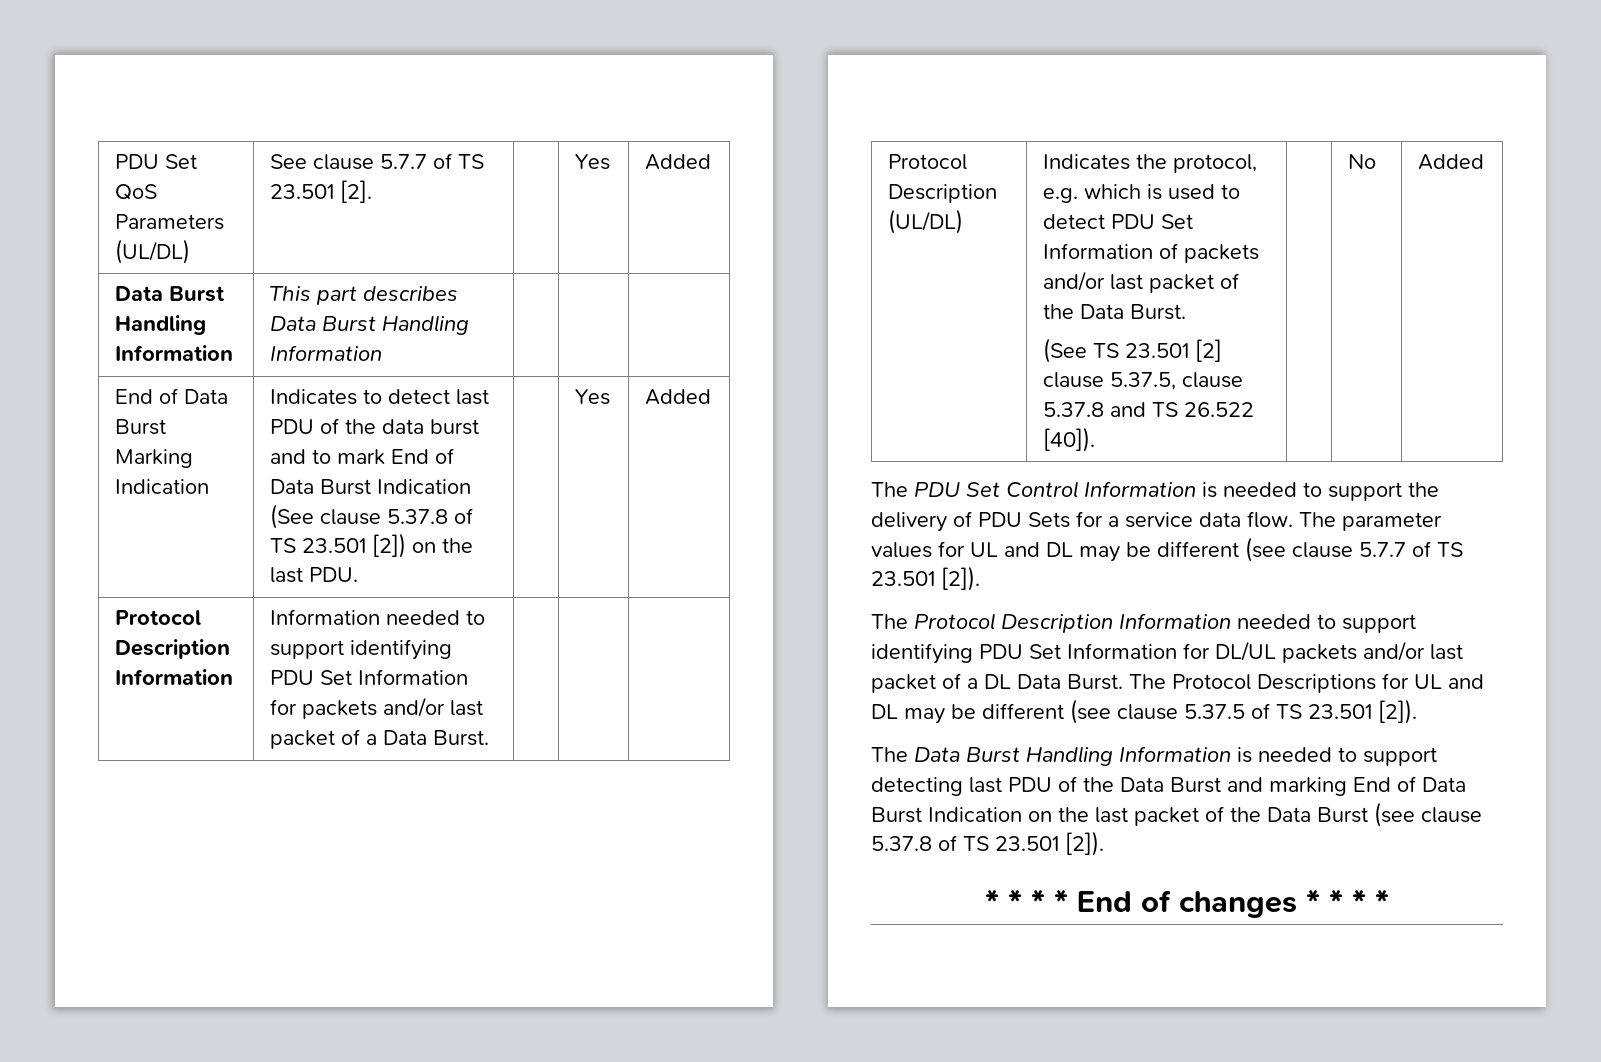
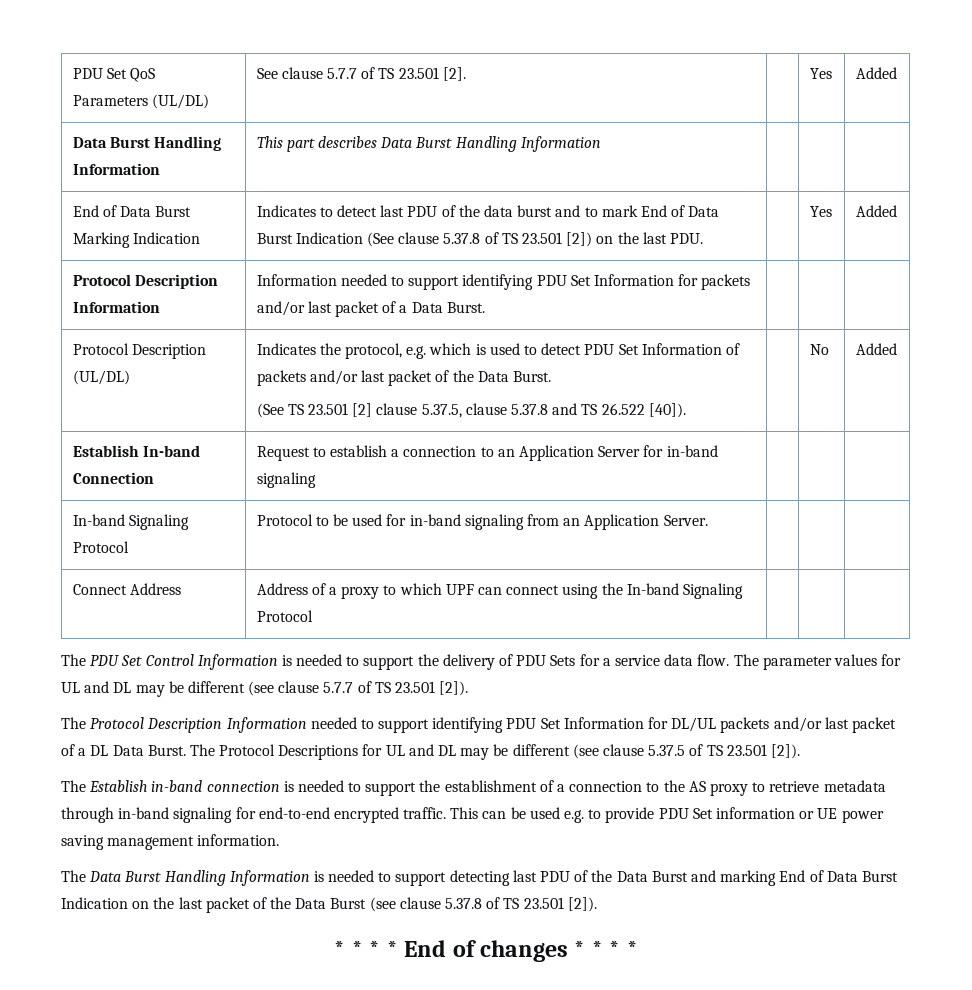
(1484, 162) none -> [72,445,200,457] [72,472,154,484] [256,445,718,461] [256,472,316,488] [72,514,189,530] [72,541,129,553] [256,514,708,530] [72,583,181,595] [256,583,743,599] [256,610,313,622] // Establish In-band Connection | Request to establish a connection to an Application Server for in-band signaling | | | // In-band Signaling Protocol | Protocol to be used for in-band signaling from an Application Server. | | | // Connect Address | Address of a proxy to which UPF can connect using the In-band Signaling Protocol | | |
(1417, 711) none -> [61,780,886,796] [61,807,884,823] [61,834,280,850] // The Establish in-band connection is needed to support the establishment of a connection to the AS proxy to retrieve metadata through in-band signaling for end-to-end encrypted traffic. This can be used e.g. to provide PDU Set information or UE power saving management information.

